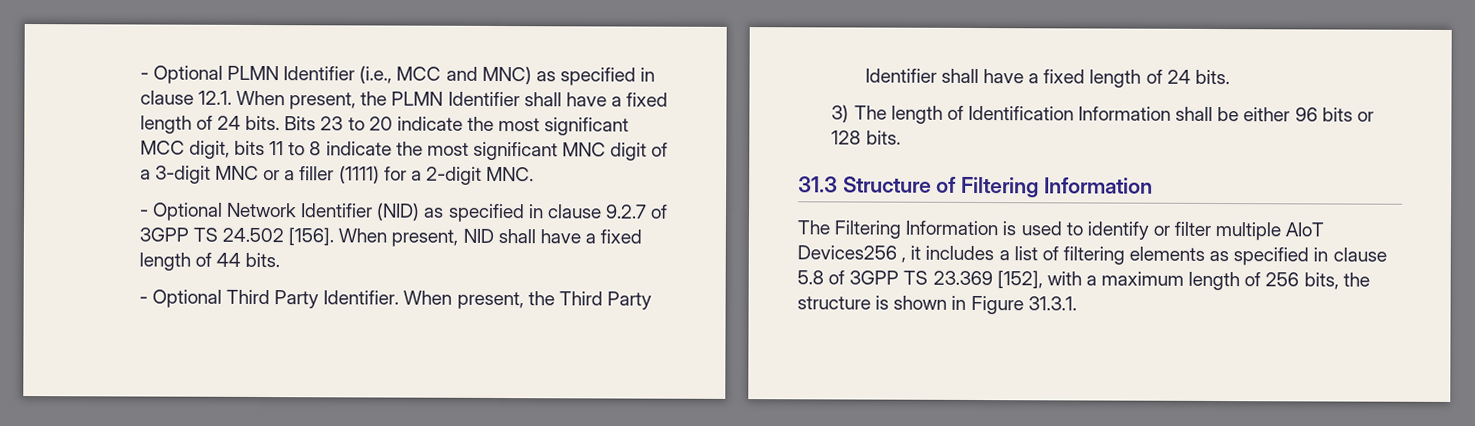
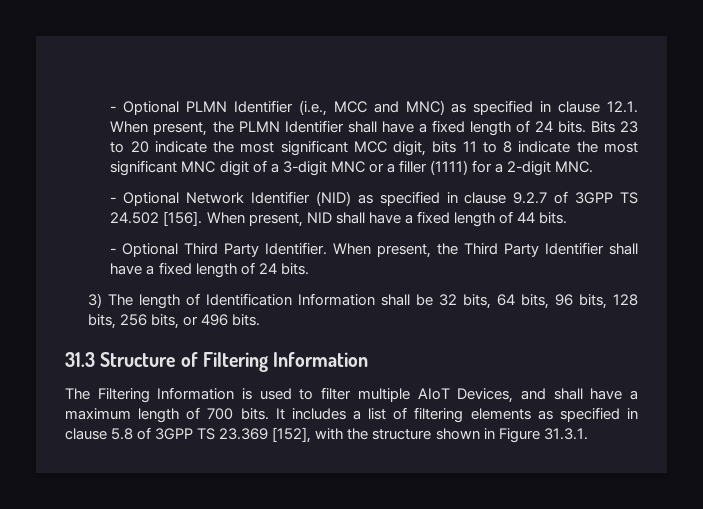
[1243,107,1374,122] [831,130,862,145] either 96 bits or 128 -> [438,294,639,309] [87,314,228,329] 32 bits, 64 bits, 96 bits, 128 bits, 256 bits, or 496
[1086,221,1170,240] identify or -> (314, 394) none
[797,245,922,263] Devices256 , it -> [457,388,638,403] [65,407,285,423] Devices, and shall have a maximum length of 700 bits. It
[1085,271,1339,291] a maximum length of 256 bits, -> (344, 434) none
[875,295,890,310] is -> (432, 434) none

